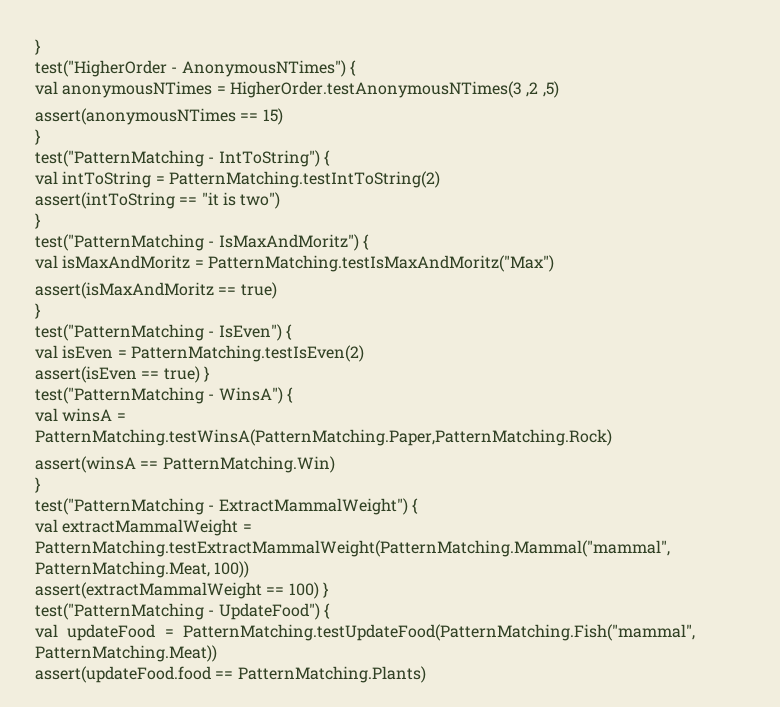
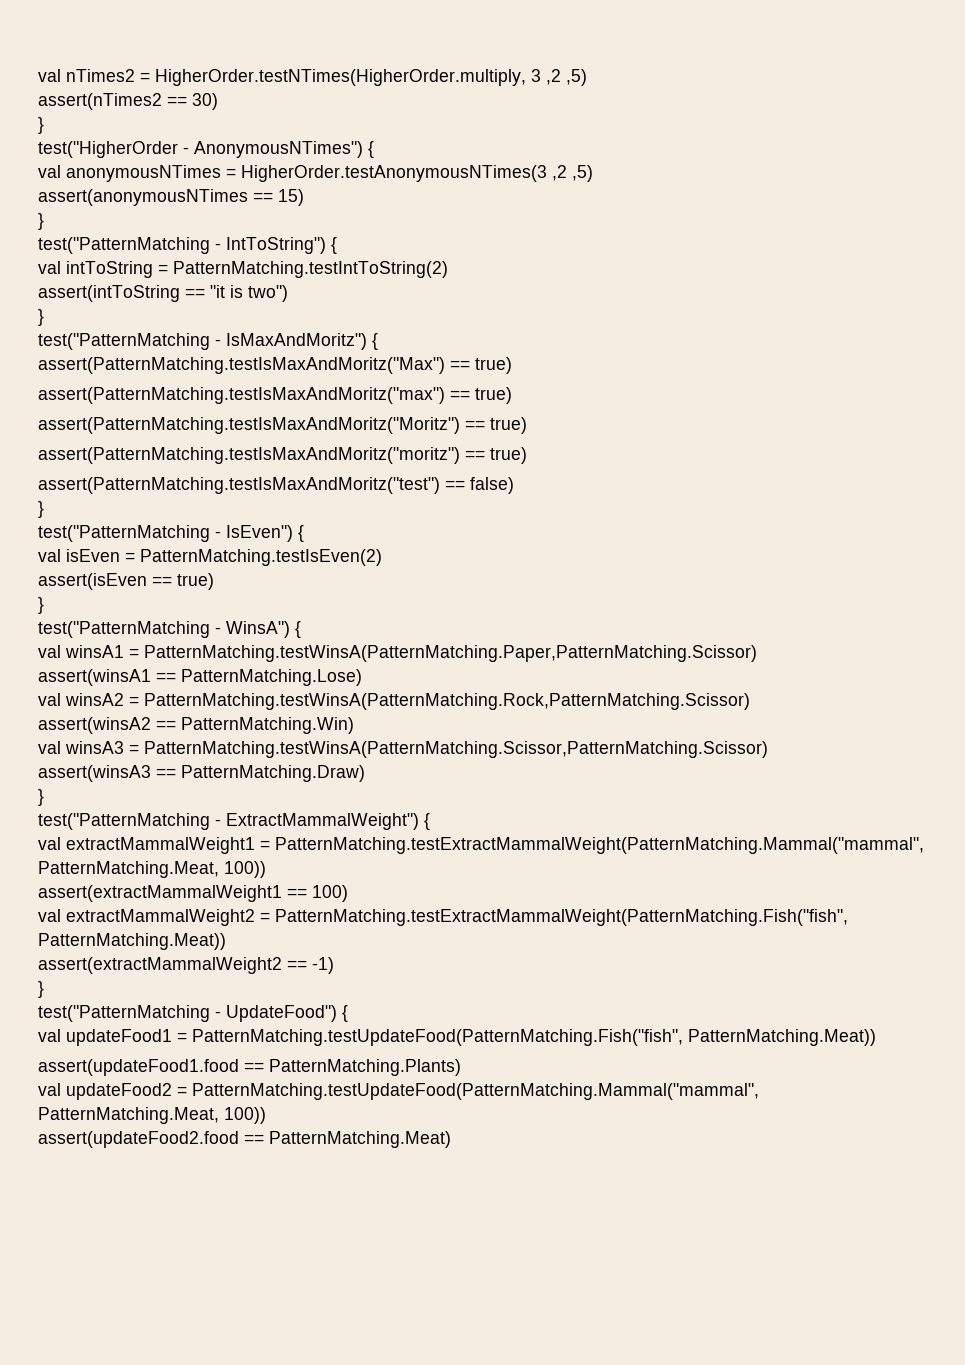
(35, 47) none -> [38,69,587,86] [38,93,218,110] val nTimes2 = HigherOrder.testNTimes(HigherOrder.multiply, 3 ,2 ,5) // assert(nTimes2 == 30) //
[35,255,554,272] [35,282,277,299] val isMaxAndMoritz = PatternMatching.testIsMaxAndMoritz("Max") // assert(isMaxAndMoritz == true) -> [38,357,512,374] [38,387,512,404] [38,417,527,434] [38,447,527,464] [38,477,514,494] assert(PatternMatching.testIsMaxAndMoritz("Max") == true) // assert(PatternMatching.testIsMaxAndMoritz("max") == true) // assert(PatternMatching.testIsMaxAndMoritz("Moritz") == true) // assert(PatternMatching.testIsMaxAndMoritz("moritz") == true) // assert(PatternMatching.testIsMaxAndMoritz("test") == false)
(200, 374) none -> (214, 581) //
[62,408,126,422] [35,429,612,446] [35,456,335,473] winsA = PatternMatching.testWinsA(PatternMatching.Paper,PatternMatching.Rock) // assert(winsA == PatternMatching.Win) -> [65,645,757,662] [38,669,362,686] [38,693,750,710] [38,717,354,734] [38,741,768,758] [38,765,365,782] winsA1 = PatternMatching.testWinsA(PatternMatching.Paper,PatternMatching.Scissor) // assert(winsA1 == PatternMatching.Lose) // val winsA2 = PatternMatching.testWinsA(PatternMatching.Rock,PatternMatching.Scissor) // assert(winsA2 == PatternMatching.Win) // val winsA3 = PatternMatching.testWinsA(PatternMatching.Scissor,PatternMatching.Scissor) // assert(winsA3 == PatternMatching.Draw)
[62,519,239,536] extractMammalWeight -> [66,837,255,854] extractMammalWeight1
[35,582,262,599] assert(extractMammalWeight -> [38,885,282,902] assert(extractMammalWeight1
(319, 590) none -> [38,909,848,926] [38,933,226,950] [38,957,334,974] // val extractMammalWeight2 = PatternMatching.testExtractMammalWeight(PatternMatching.Fish("fish", PatternMatching.Meat)) // assert(extractMammalWeight2 == -1) //
[67,624,695,641] [35,645,217,662] [35,666,211,683] updateFood = PatternMatching.testUpdateFood(PatternMatching.Fish("mammal", PatternMatching.Meat)) // assert(updateFood.food -> [66,1029,876,1046] [38,1059,239,1076] updateFood1 = PatternMatching.testUpdateFood(PatternMatching.Fish("fish", PatternMatching.Meat)) // assert(updateFood1.food
(426, 674) none -> [38,1083,759,1100] [38,1107,266,1124] [38,1131,451,1148] // val updateFood2 = PatternMatching.testUpdateFood(PatternMatching.Mammal("mammal", PatternMatching.Meat, 100)) // assert(updateFood2.food == PatternMatching.Meat)

